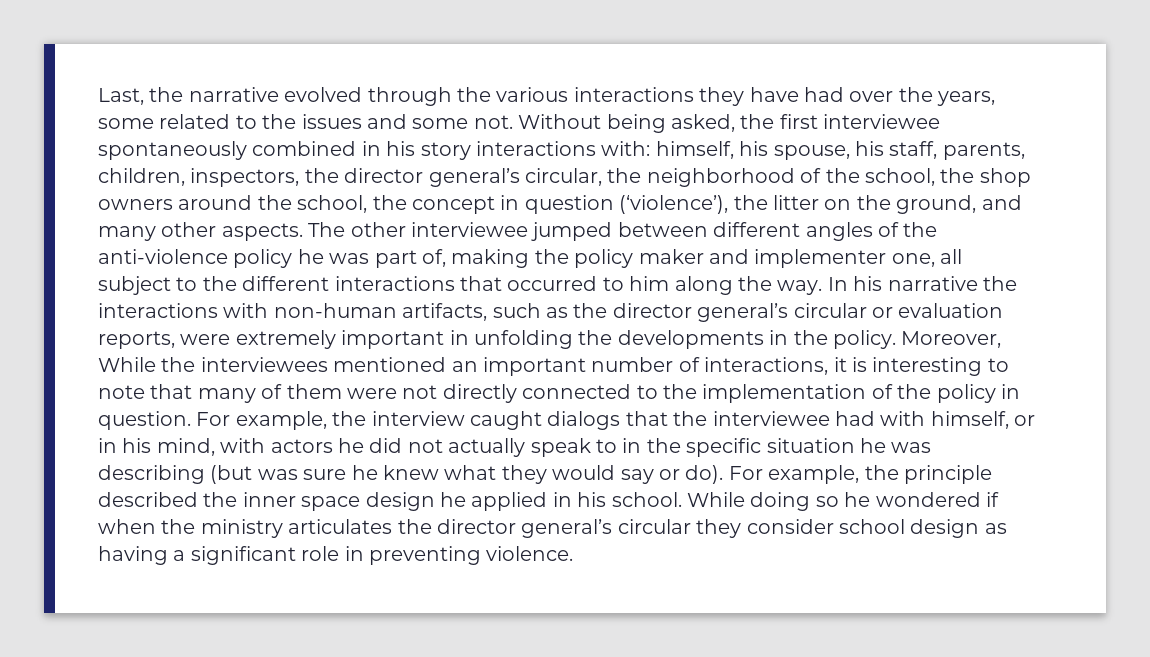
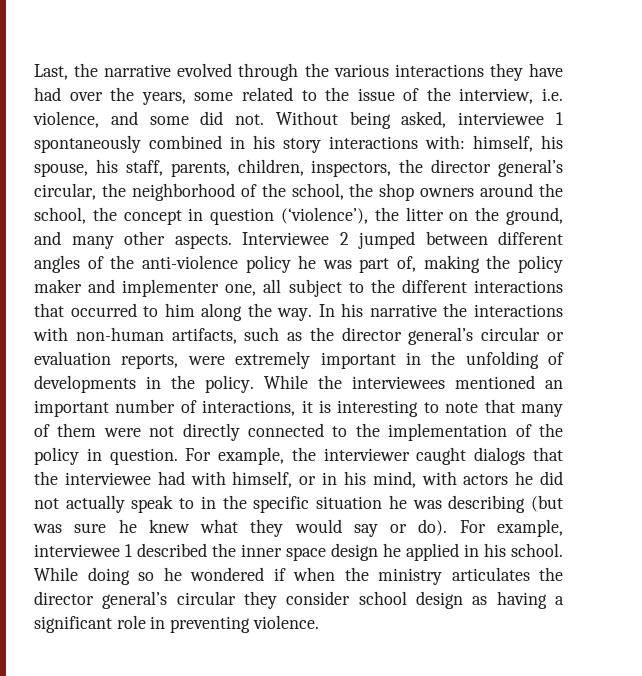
[301,114,362,129] issues -> [357,87,563,104] [33,111,99,128] issue of the interview, i.e. violence,
(469, 123) none -> [200,111,224,125] did
[740,114,941,129] the first interviewee -> [458,112,563,125] interviewee 1
[308,222,528,237] The other interviewee -> [242,232,349,245] Interviewee 2
[474,330,613,349] unfolding the -> [431,351,564,369] the unfolding of
[901,331,1002,348] Moreover, -> (254, 384) none
[371,411,465,426] interview -> [323,448,410,461] interviewer
[864,465,992,484] the principle -> [34,544,132,557] interviewee 1

